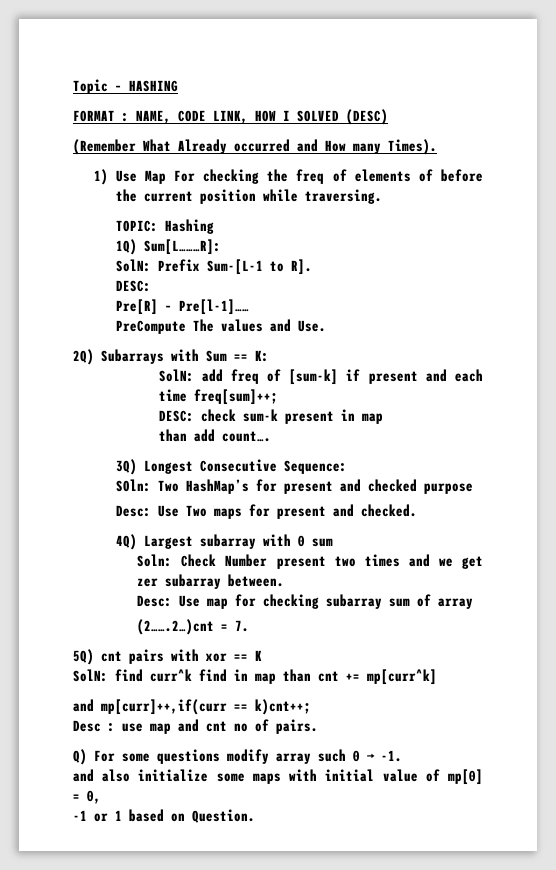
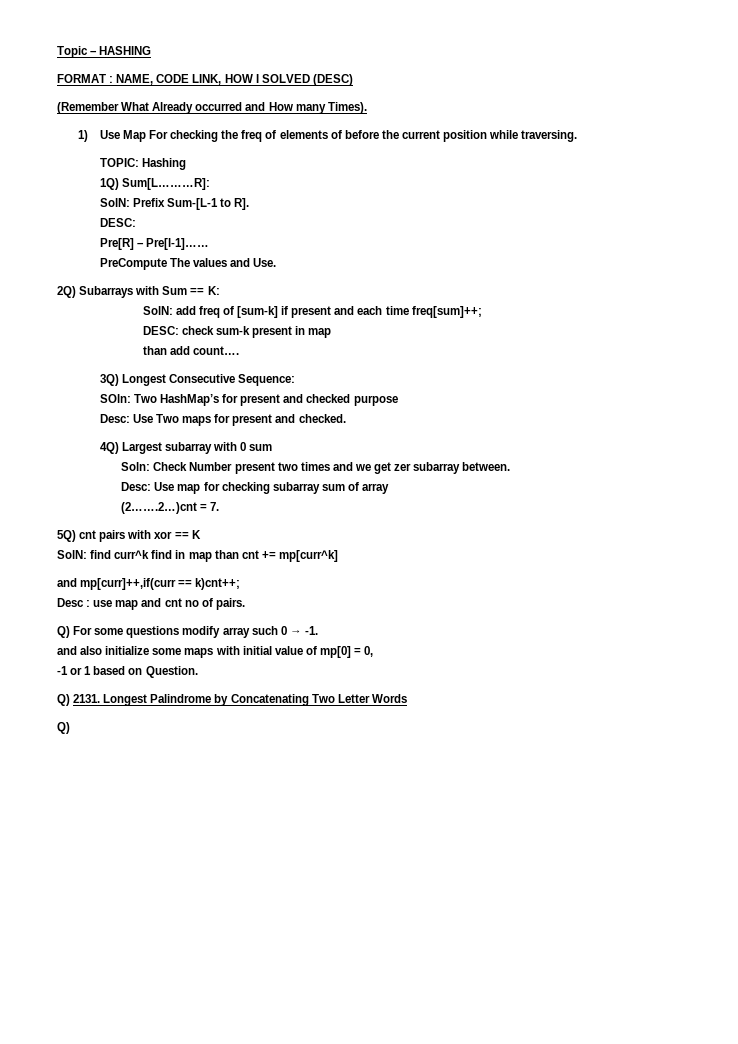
(255, 816) none -> [57,694,407,706] [57,722,70,734] // Q) 2131. Longest Palindrome by Concatenating Two Letter Words // Q)

